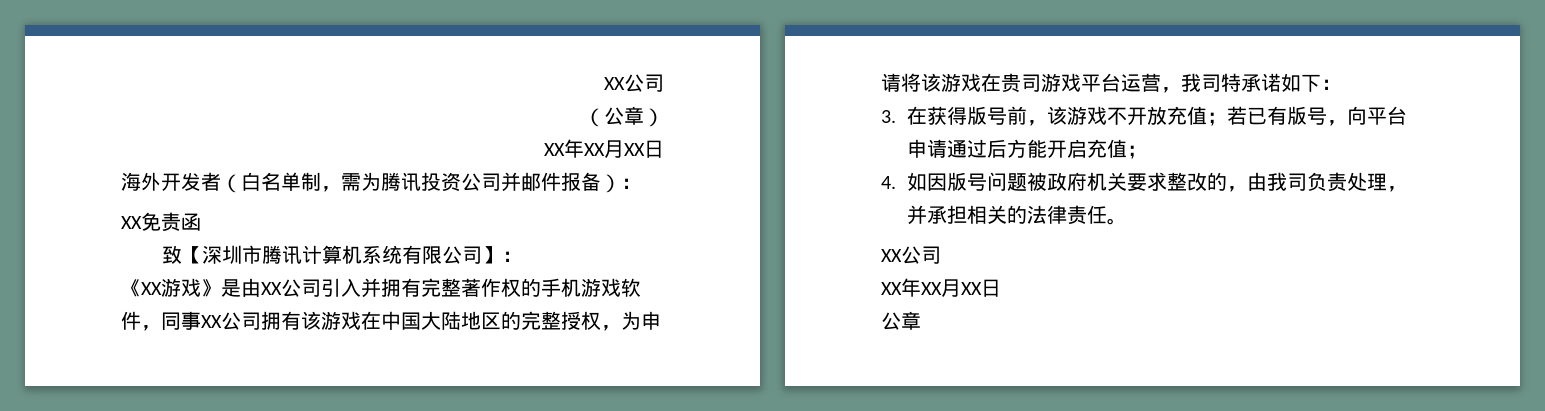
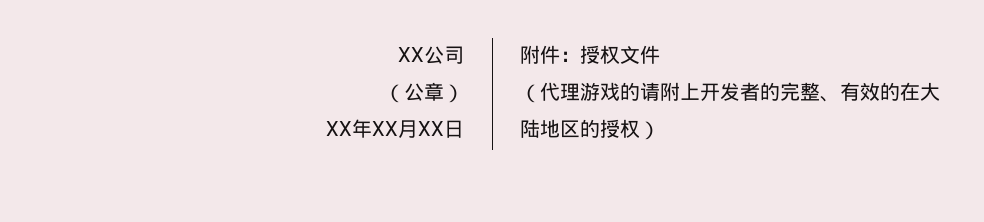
[121,172,641,193] [121,212,201,232] [161,245,522,264] [121,278,641,298] [121,311,661,331] [881,73,1341,93] [881,106,1407,126] [906,139,1147,159] [881,172,1407,192] [906,205,1127,225] [881,246,941,264] [881,278,1001,297] [881,311,921,330] 海外开发者（白名单制，需为腾讯投资公司并邮件报备）： // XX免责函 // 致【深圳市腾讯计算机系统有限公司】： // 《XX游戏》是由XX公司引入并拥有完整著作权的手机游戏软件，同事XX公司拥有该游戏在中国大陆地区的完整授权，为申请将该游戏在贵司游戏平台运营，我司特承诺如下： // 3.在获得版号前，该游戏不开放充值；若已有版号，向平台申请通过后方能开启充值； // 4.如因版号问题被政府机关要求整改的，由我司负责处理，并承担相关的法律责任。 // XX公司 // XX年XX月XX日 // 公章 -> [520,45,660,64] [520,82,940,103] [520,119,660,140] 附件：授权文件 // （代理游戏的请附上开发者的完整、有效的在大陆地区的授权）

